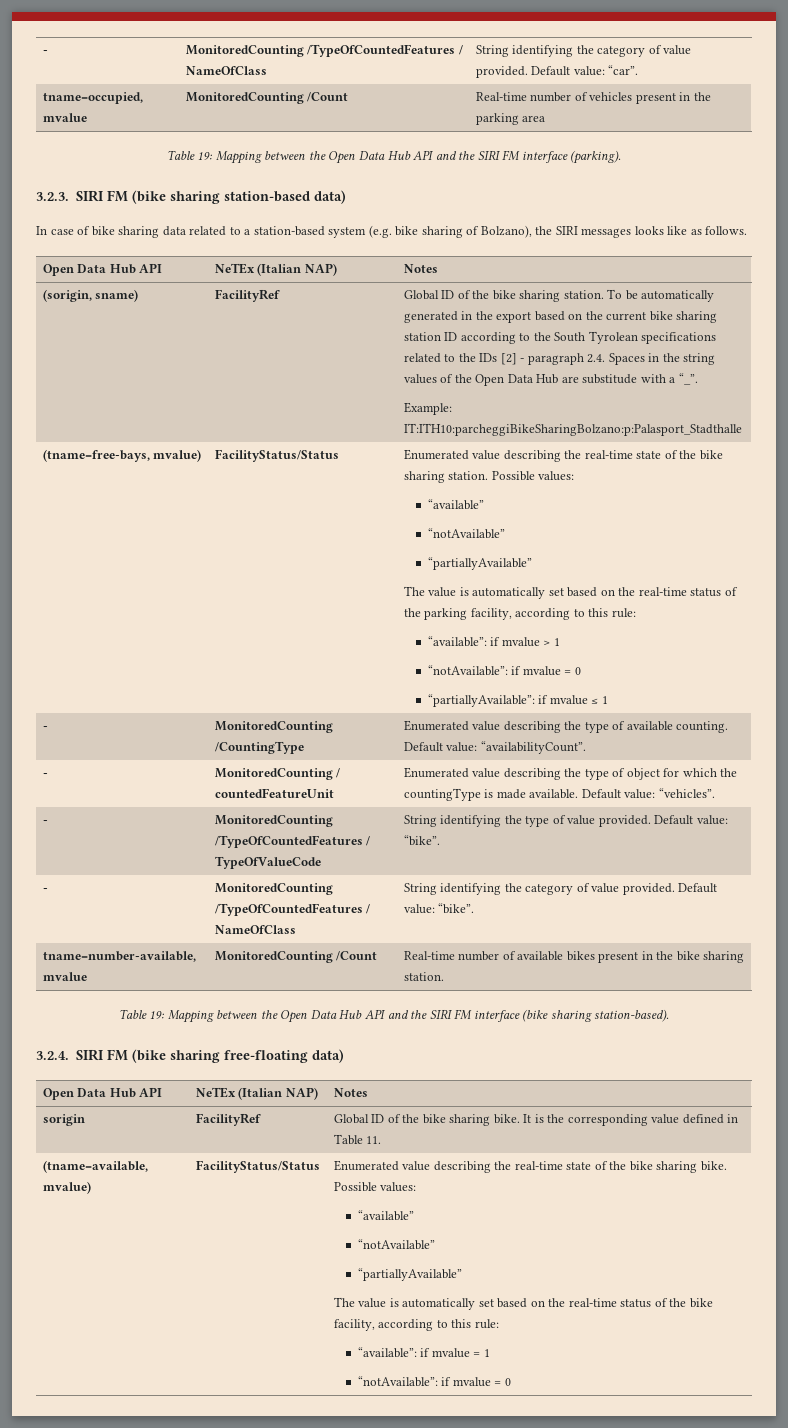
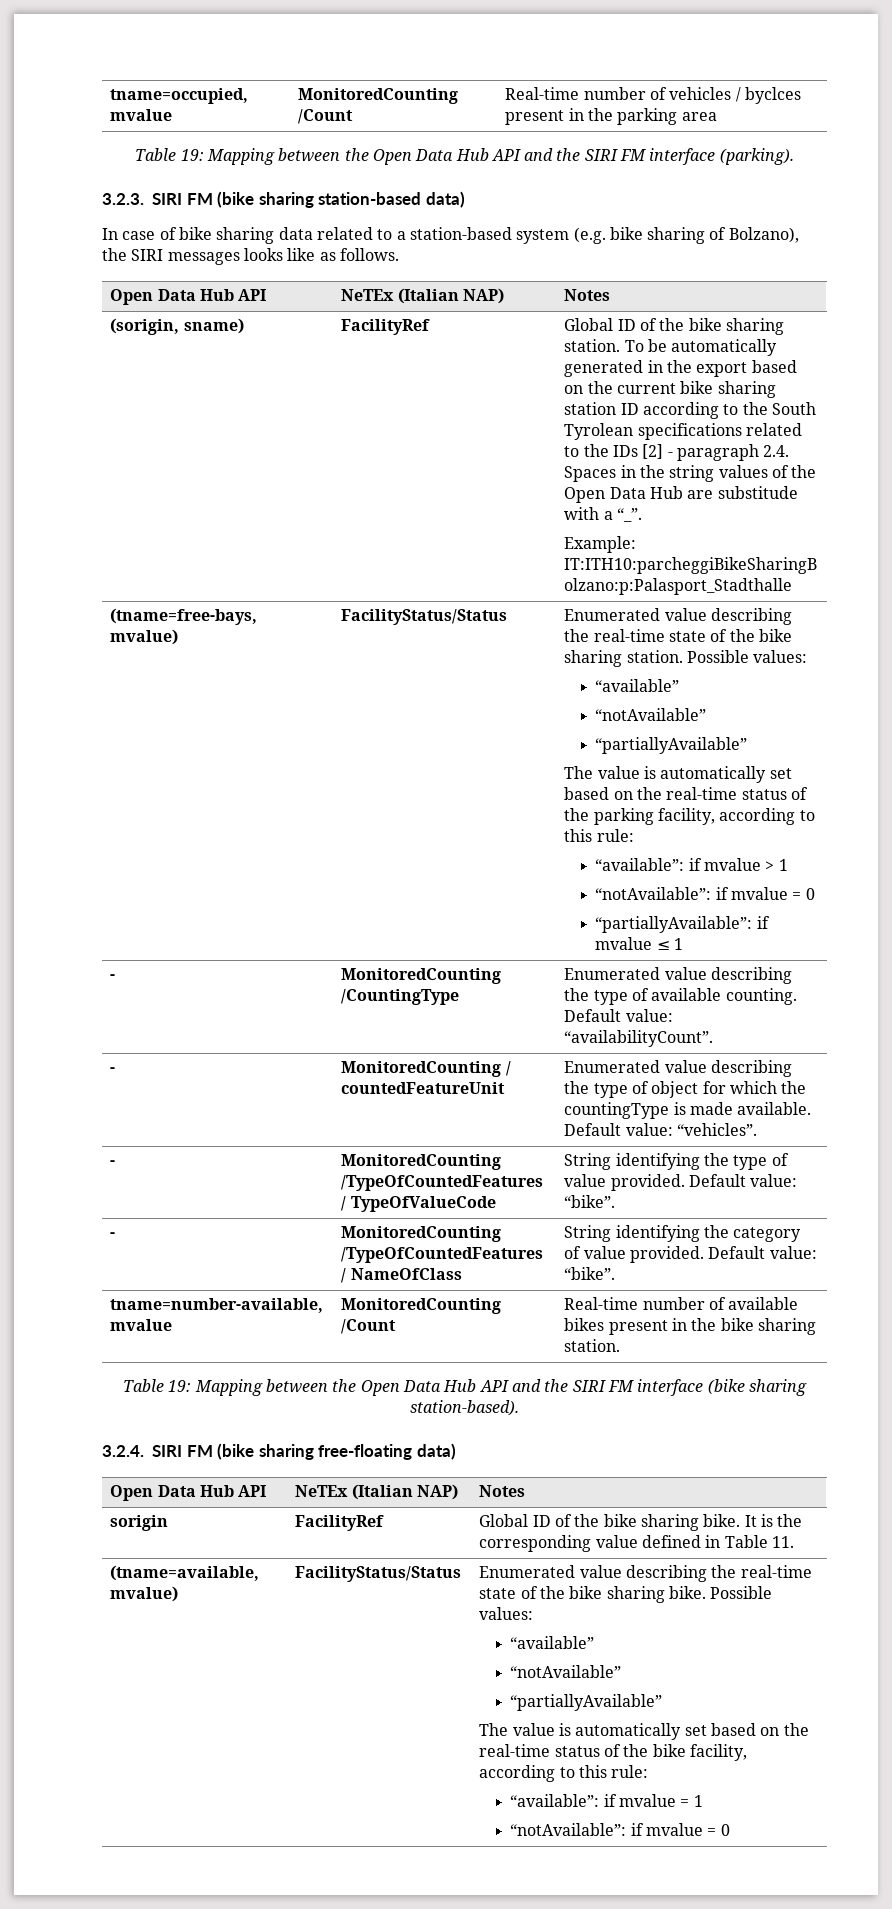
[42,50,48,54] [185,44,463,57] [185,66,267,75] [475,45,692,57] [475,65,639,78] - | MonitoredCounting /TypeOfCountedFeatures / NameOfClass | String identifying the category of value provided. Default value: “car”. // -> (110, 96) none
(633, 96) none -> [735,87,802,104] / byclces

